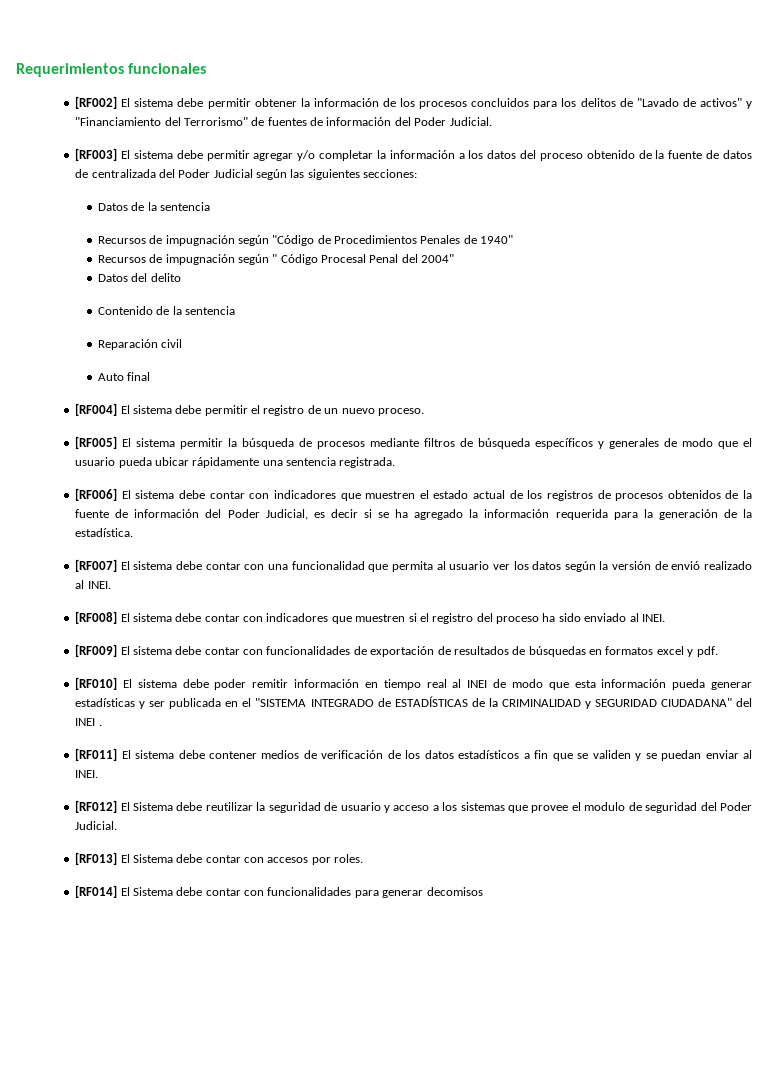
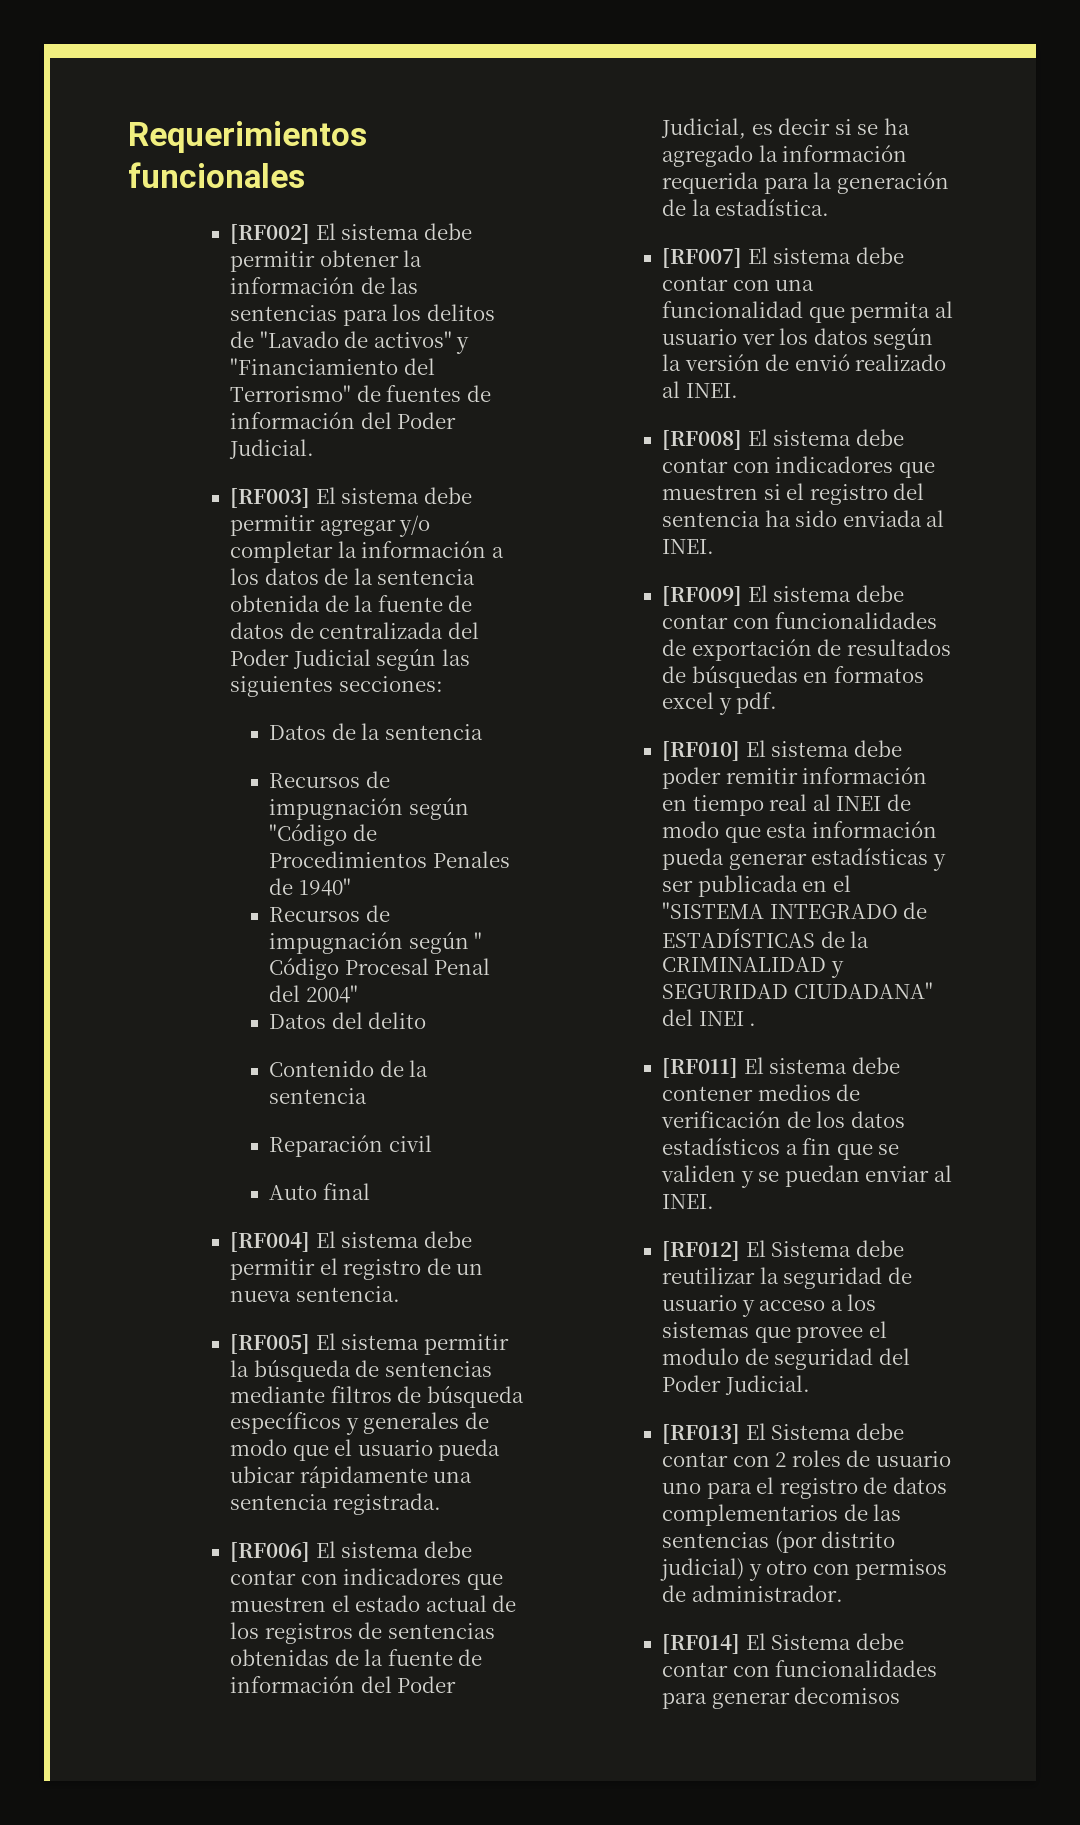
[400,98,530,109] los procesos concluidos -> [390,277,419,294] [230,305,338,321] las sentencias
[520,150,635,161] del proceso obtenido -> [324,568,476,585] [230,595,321,612] de la sentencia obtenida
[341,408,424,416] nuevo proceso. -> [230,1286,400,1302] nueva sentencia.
[317,441,366,449] procesos -> [384,1361,492,1377] sentencias
[615,490,721,501] procesos obtenidos -> [387,1623,495,1639] [230,1649,330,1666] sentencias obtenidas
[496,616,540,624] proceso -> [662,511,761,527] sentencia
[584,613,627,622] enviado -> [842,510,922,527] enviada
[267,854,364,865] accesos por roles. -> [775,1450,951,1467] [662,1477,947,1499] [662,1504,902,1526] [662,1531,896,1553] [660,1558,948,1581] [662,1585,843,1602] 2 roles de usuario uno para el registro de datos complementarios de las sentencias (por distrito judicial) y otro con permisos de administrador.

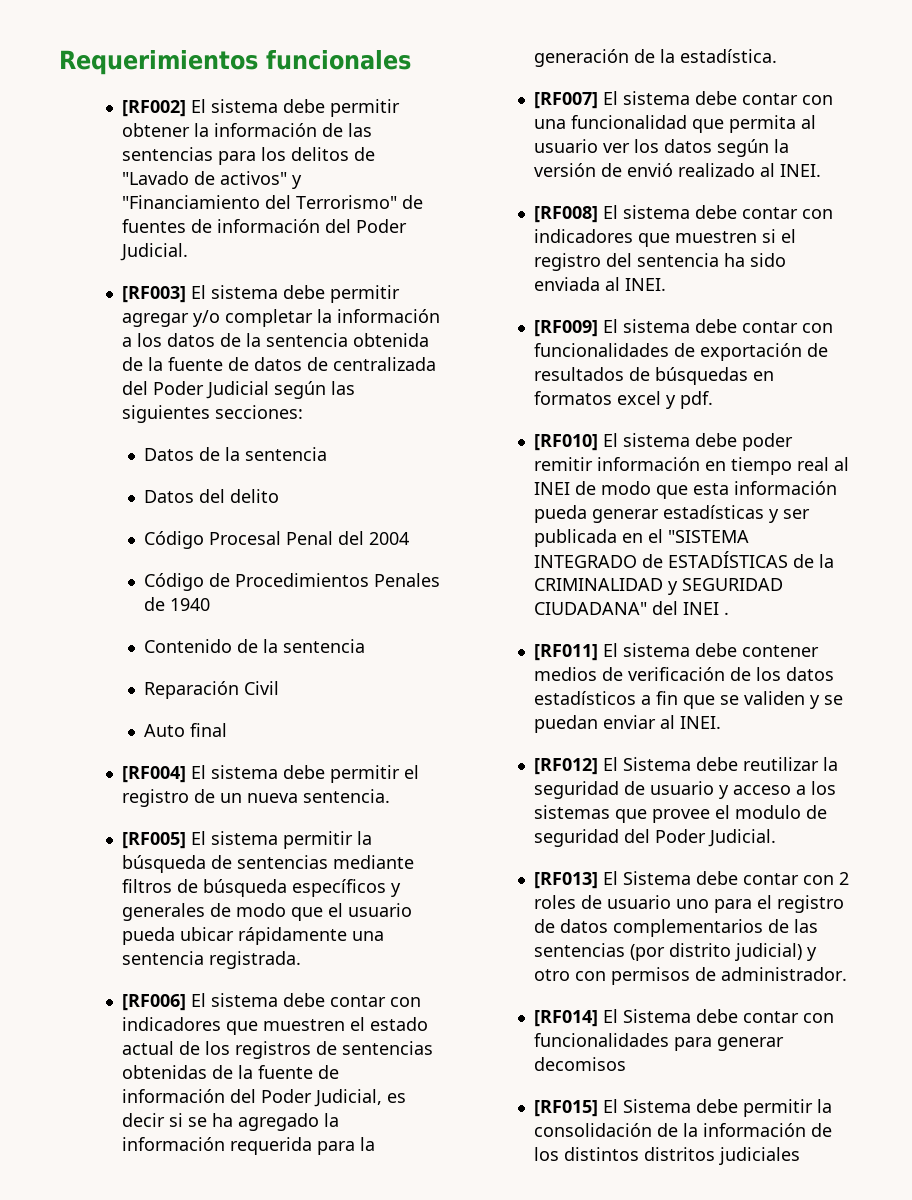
[269,771,390,788] [269,797,469,820] [269,824,377,846] [269,851,510,868] [269,878,351,896] [269,905,390,922] [269,931,483,954] [269,958,491,980] [269,985,358,1003] [269,1012,427,1029] Recursos de impugnación según "Código de Procedimientos Penales de 1940" // Recursos de impugnación según " Código Procesal Penal del 2004" // Datos del delito -> [143,489,279,503] [143,531,409,549] [143,573,440,591] [143,597,210,611] Datos del delito // Código Procesal Penal del 2004 // Código de Procedimientos Penales de 1940
[388,1135,432,1152] civil -> [243,681,279,695] Civil
(901, 1695) none -> [534,1099,833,1117] [534,1123,833,1137] [534,1147,801,1165] // [RF015] El Sistema debe permitir la consolidación de la información de los distintos distritos judiciales

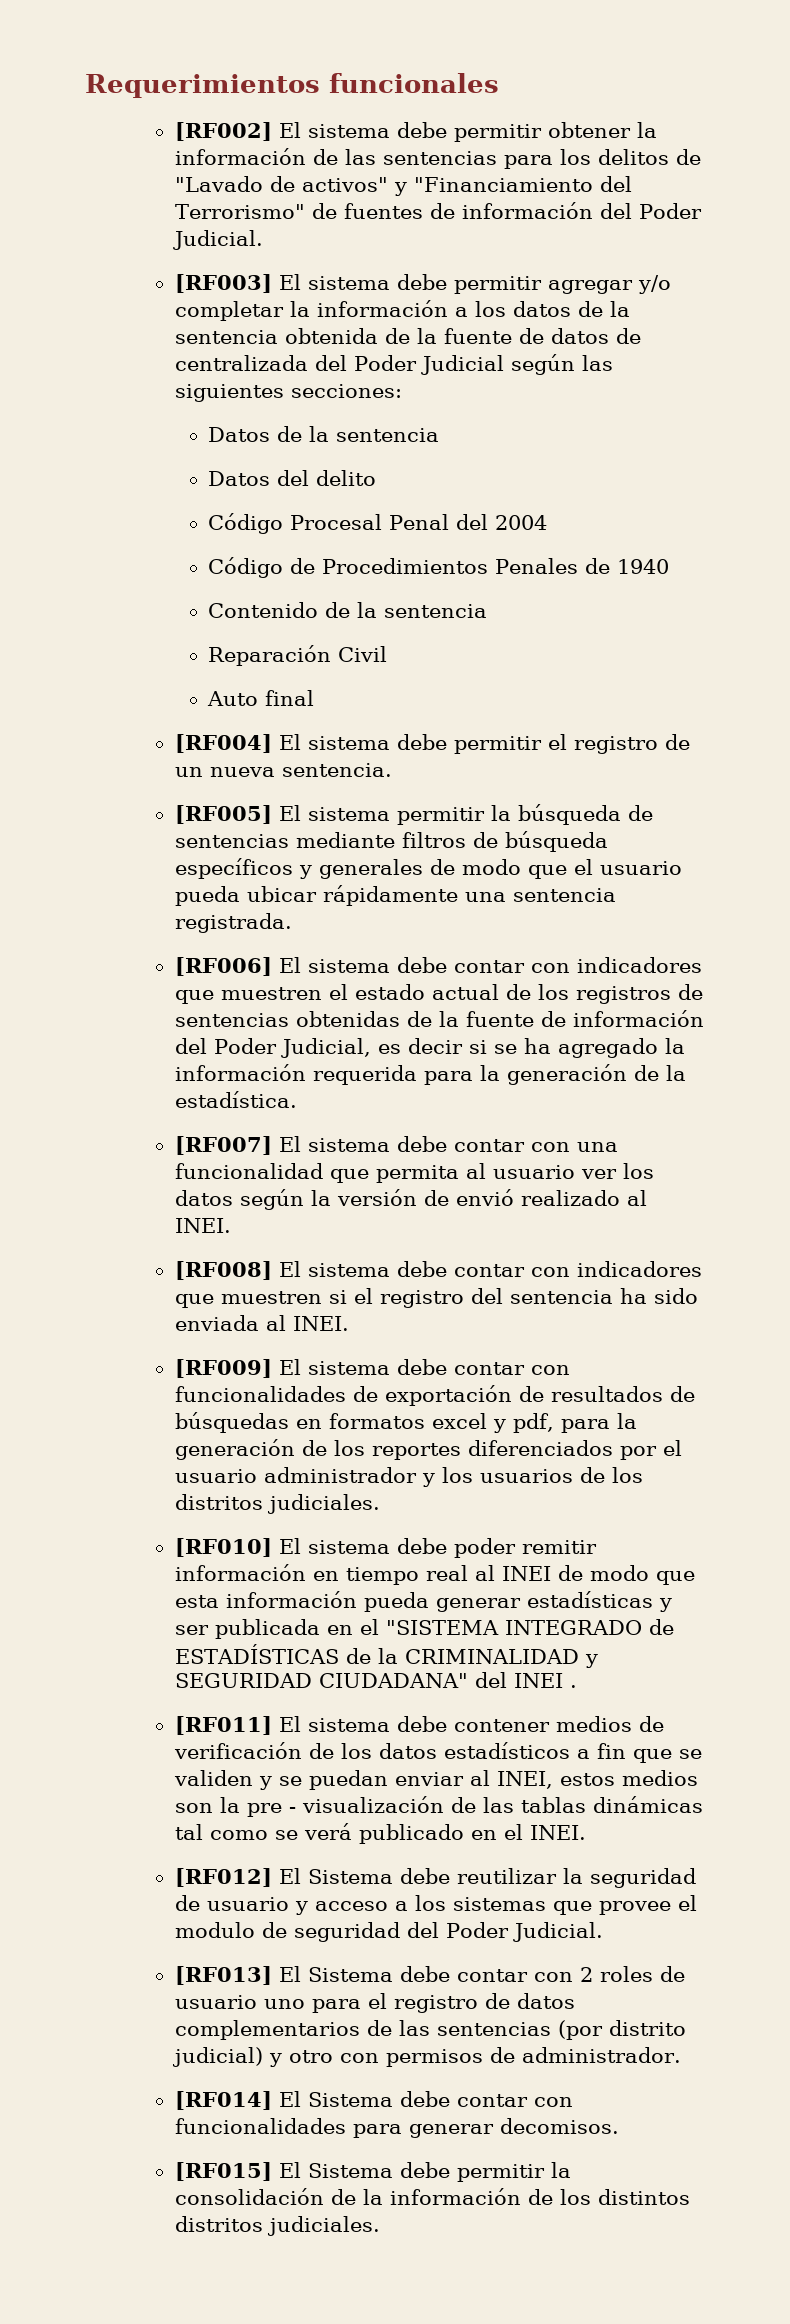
[680,391,714,409] pdf. -> [512,1413,637,1433] [174,1439,682,1460] [174,1467,643,1487] [174,1494,380,1514] pdf, para la generación de los reportes diferenciados por el usuario administrador y los usuarios de los distritos judiciales.
(676, 722) none -> [496,1770,698,1789] [174,1796,703,1817] [174,1823,523,1844] INEI, estos medios son la pre - visualización de las tablas dinámicas tal como se verá publicado en el
[534,1057,627,1071] decomisos -> [499,2118,619,2134] decomisos.
[719,1147,801,1165] judiciales -> [266,2216,380,2236] judiciales.

